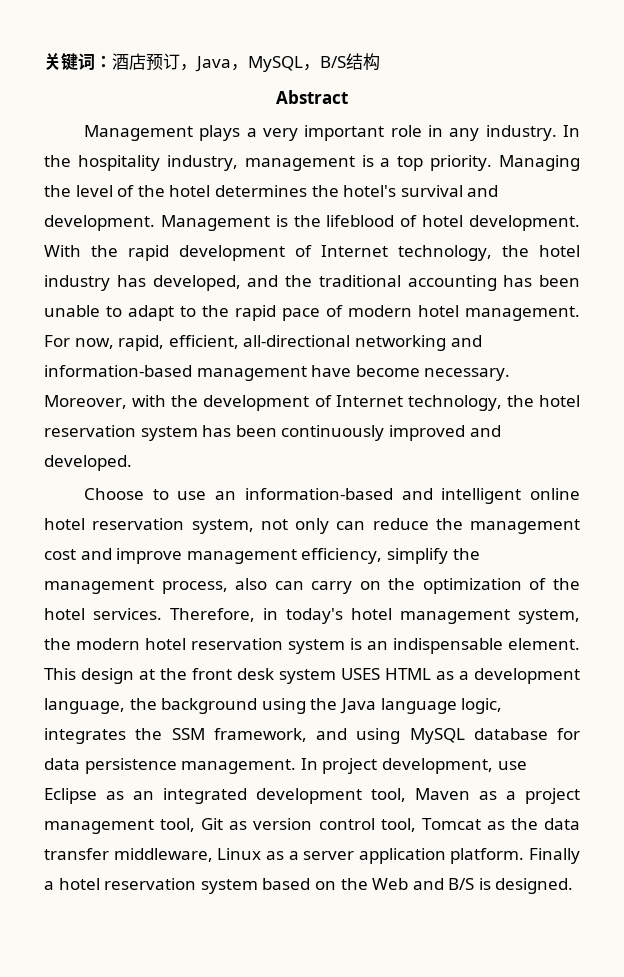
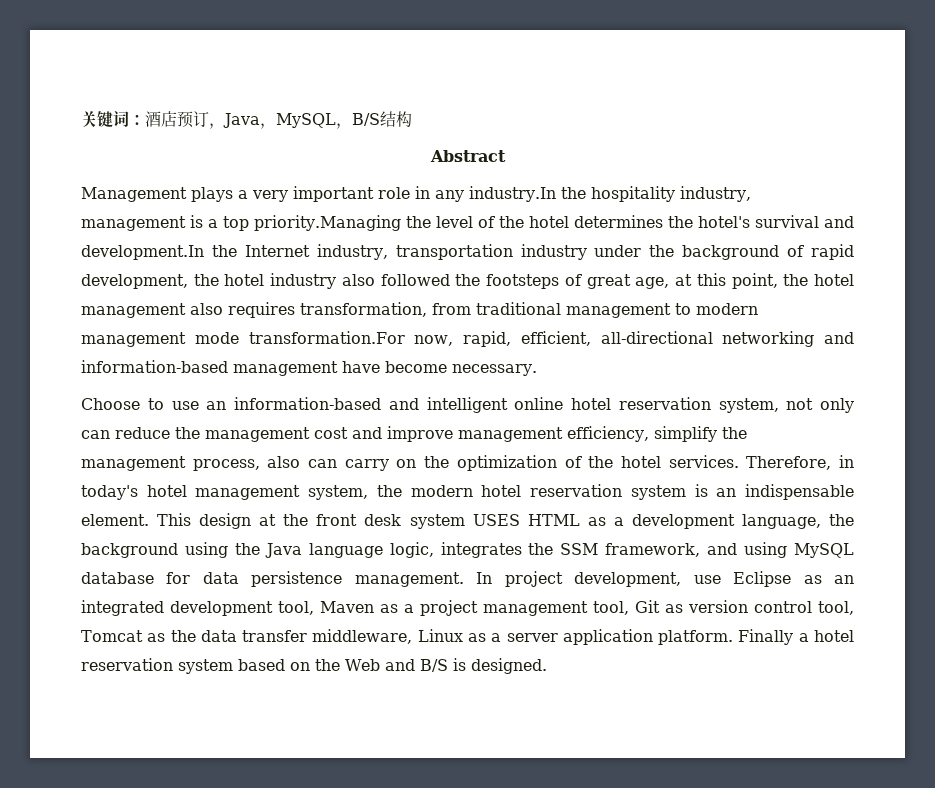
[485,125,580,141] industry. In -> [469,186,556,202] industry.In
[430,155,580,171] priority. Managing -> [254,215,402,231] priority.Managing
[44,215,580,231] [44,245,580,261] [44,275,580,291] [44,305,580,321] [44,335,70,347] development. Management is the lifeblood of hotel development. With the rapid development of Internet technology, the hotel industry has developed, and the traditional accounting has been unable to adapt to the rapid pace of modern hotel management. For -> [81,244,854,260] [81,273,855,289] [81,302,758,318] [81,331,405,347] development.In the Internet industry, transportation industry under the background of rapid development, the hotel industry also followed the footsteps of great age, at this point, the hotel management also requires transformation, from traditional management to modern management mode transformation.For
[44,395,580,411] [44,425,501,441] [44,455,132,471] Moreover, with the development of Internet technology, the hotel reservation system has been continuously improved and developed. -> (537, 370) none

